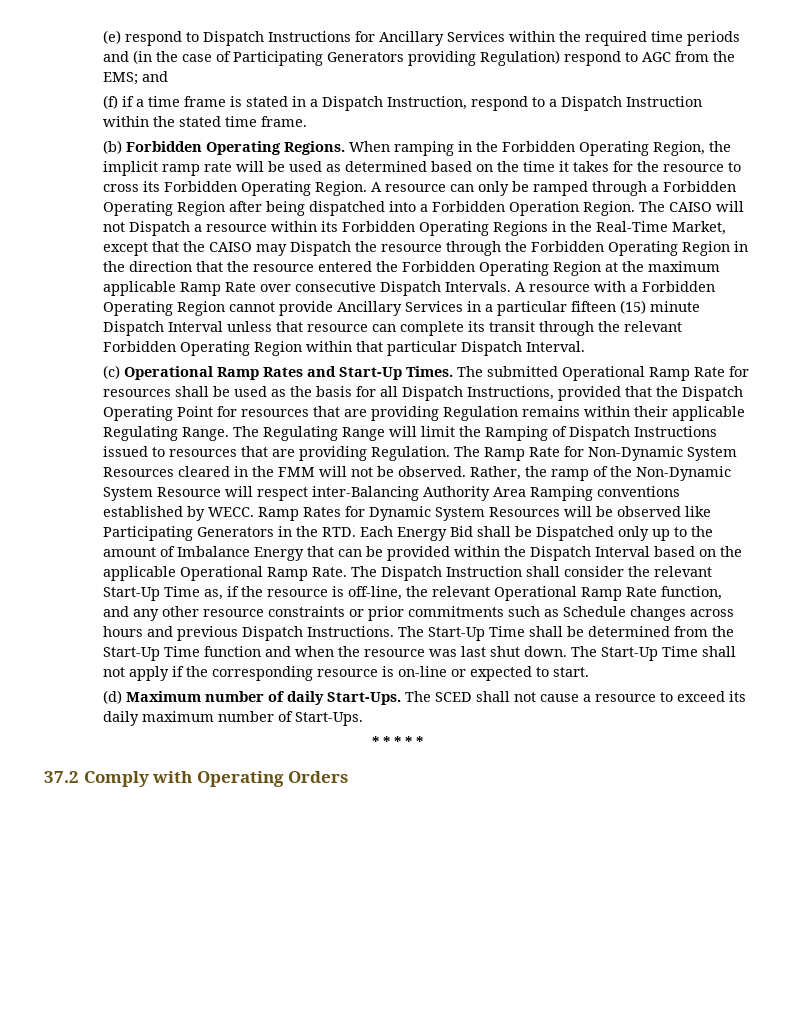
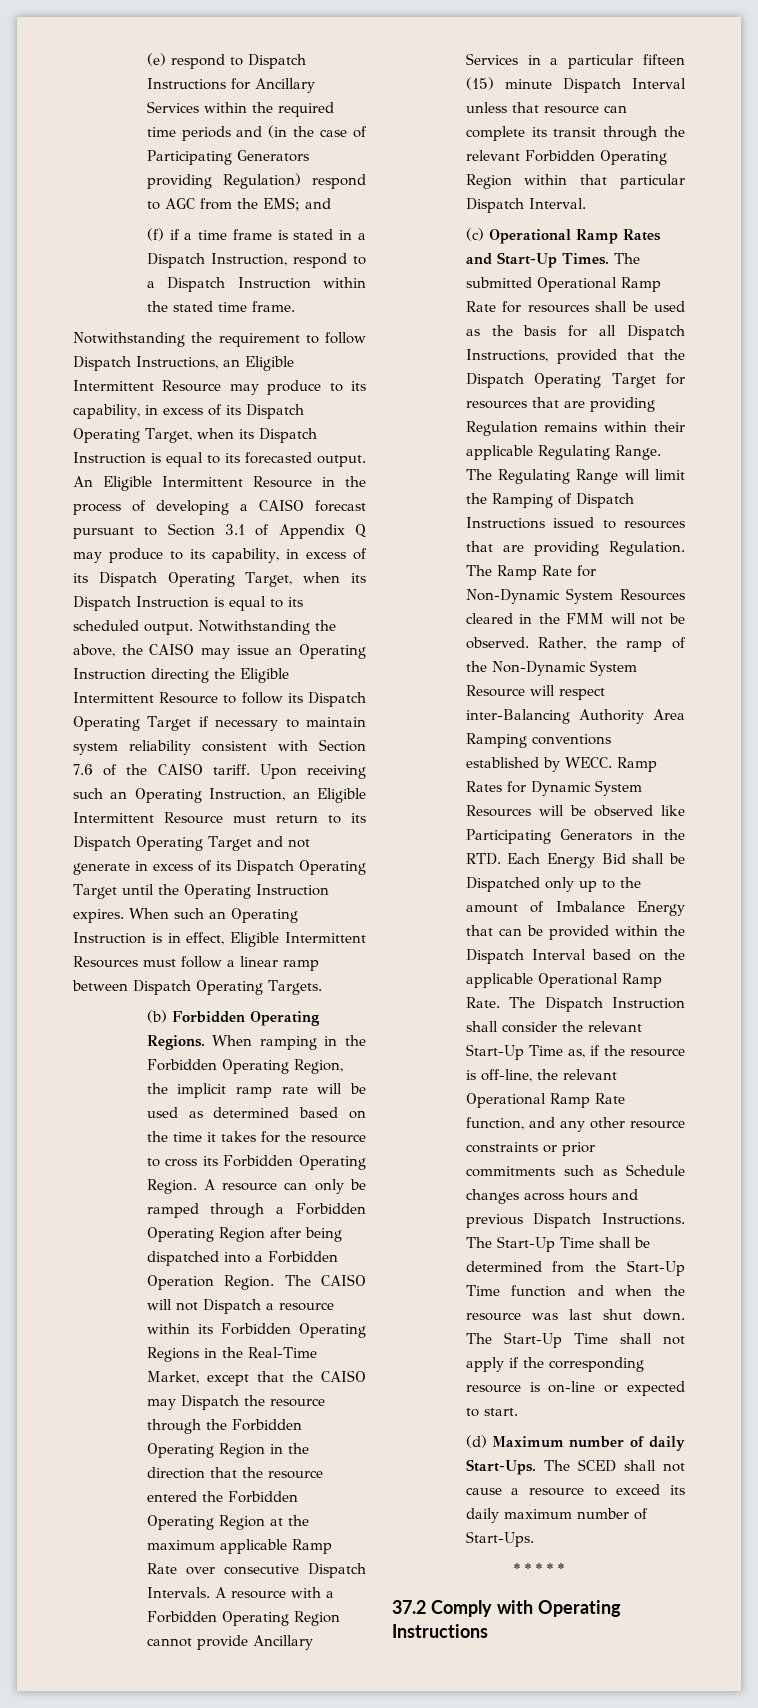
(308, 121) none -> [73,332,366,347] [73,356,294,371] [73,380,366,395] [73,404,304,419] [73,428,317,443] [73,452,366,467] [73,476,366,491] [73,499,366,515] [73,523,366,539] [73,548,367,563] [73,572,366,587] [73,596,303,611] [73,620,336,635] [73,643,366,659] [73,668,289,683] [73,692,366,707] [73,716,366,731] [73,739,366,755] [73,763,366,779] [73,788,366,803] [73,812,366,824] [73,836,310,851] [73,860,366,875] [73,884,329,899] [73,908,298,923] [73,932,366,947] [73,956,319,971] [72,980,322,995] // Notwithstanding the requirement to follow Dispatch Instructions, an Eligible Intermittent Resource may produce to its capability, in excess of its Dispatch Operating Target, when its Dispatch Instruction is equal to its forecasted output. An Eligible Intermittent Resource in the process of developing a CAISO forecast pursuant to Section 3.1 of Appendix Q may produce to its capability, in excess of its Dispatch Operating Target, when its Dispatch Instruction is equal to its scheduled output. Notwithstanding the above, the CAISO may issue an Operating Instruction directing the Eligible Intermittent Resource to follow its Dispatch Operating Target if necessary to maintain system reliability consistent with Section 7.6 of the CAISO tariff. Upon receiving such an Operating Instruction, an Eligible Intermittent Resource must return to its Dispatch Operating Target and not generate in excess of its Dispatch Operating Target until the Operating Instruction expires. When such an Operating Instruction is in effect, Eligible Intermittent Resources must follow a linear ramp between Dispatch Operating Targets.
[177,406,214,417] Point -> [611,373,656,388] Target
[288,771,349,783] Orders -> [392,1624,488,1638] Instructions

